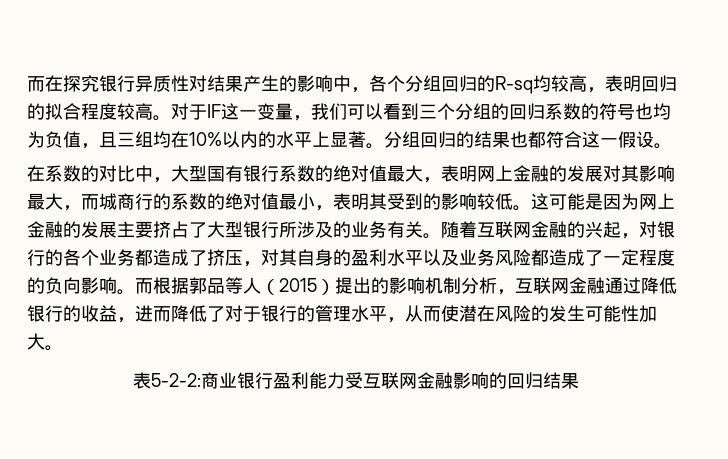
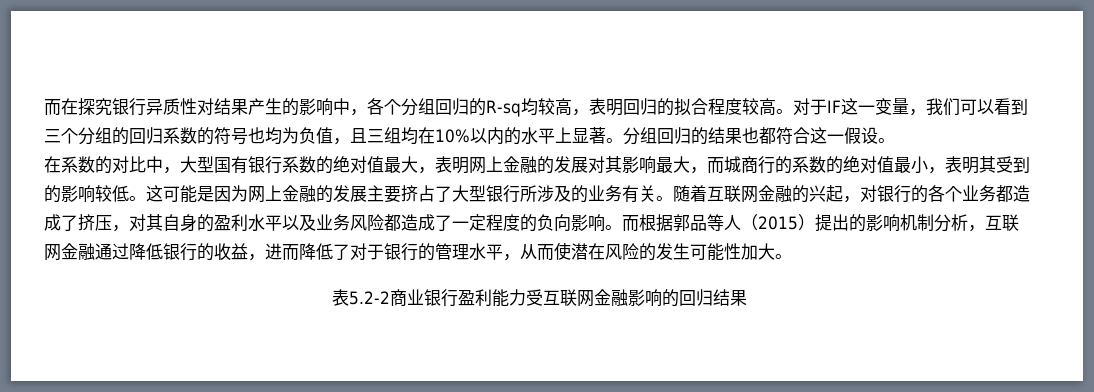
[150,373,201,387] 5-2-2: -> [349,291,390,305] 5.2-2

